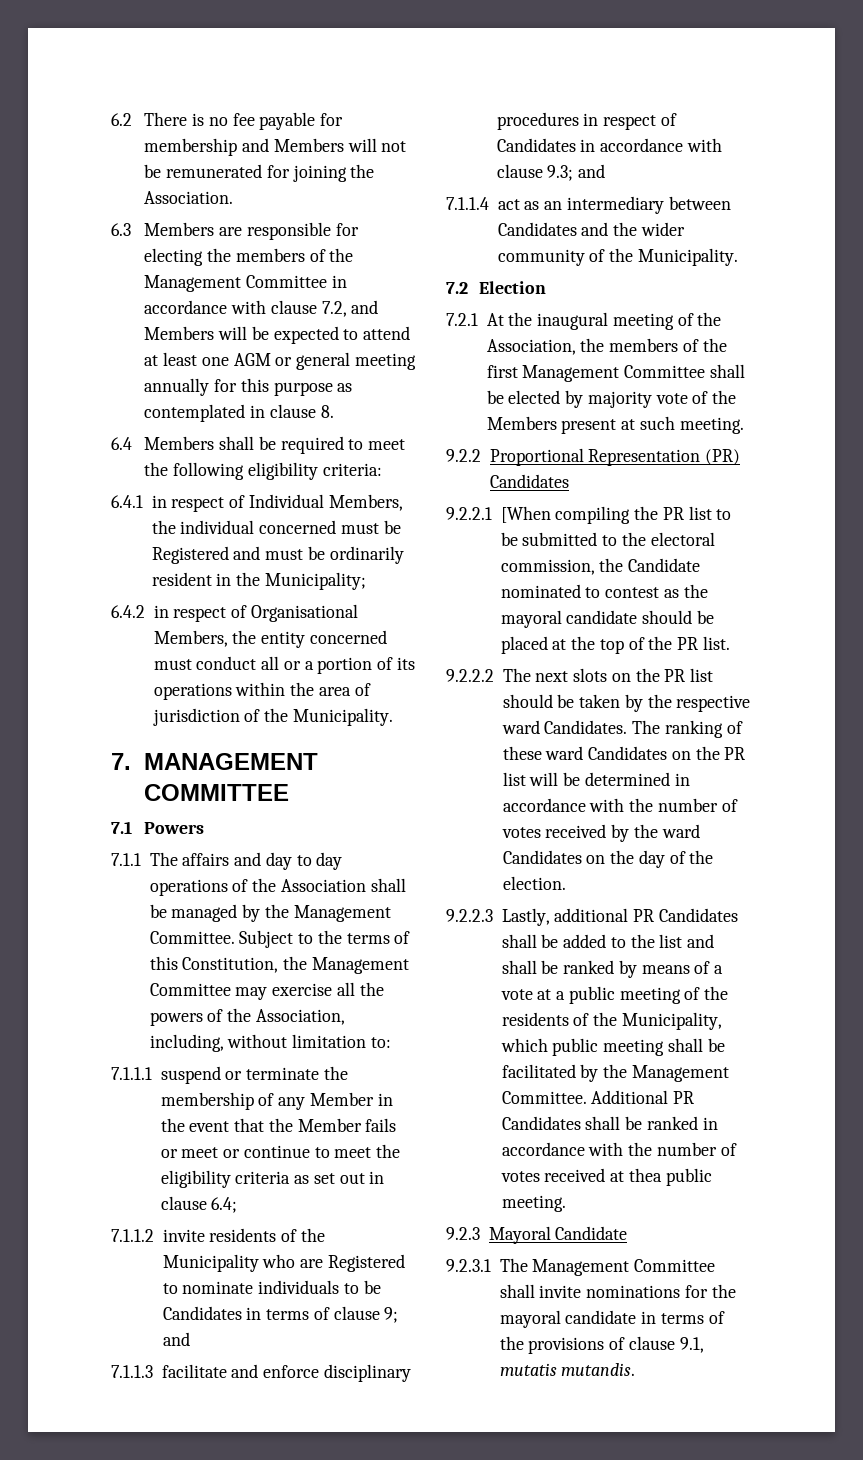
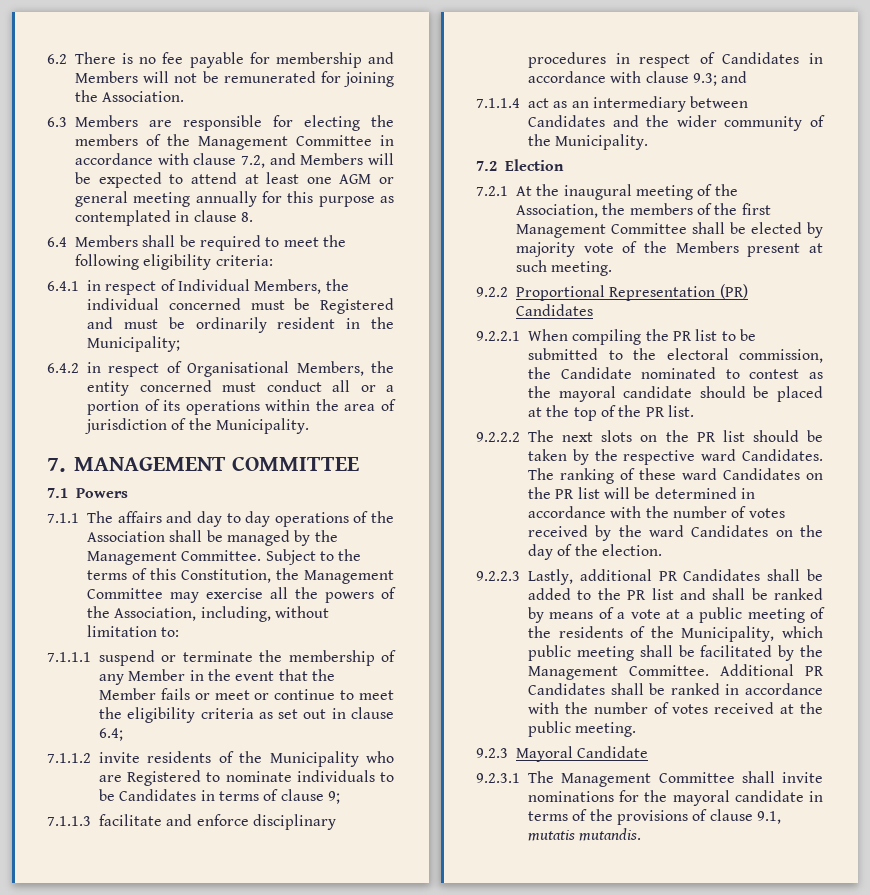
[162,1332,190,1346] and -> (340, 797) none
[500,506,551,523] [When -> [528,329,568,341] When
(655, 941) none -> [627,590,647,600] PR
[628,1168,662,1182] thea -> [800,702,823,714] the

